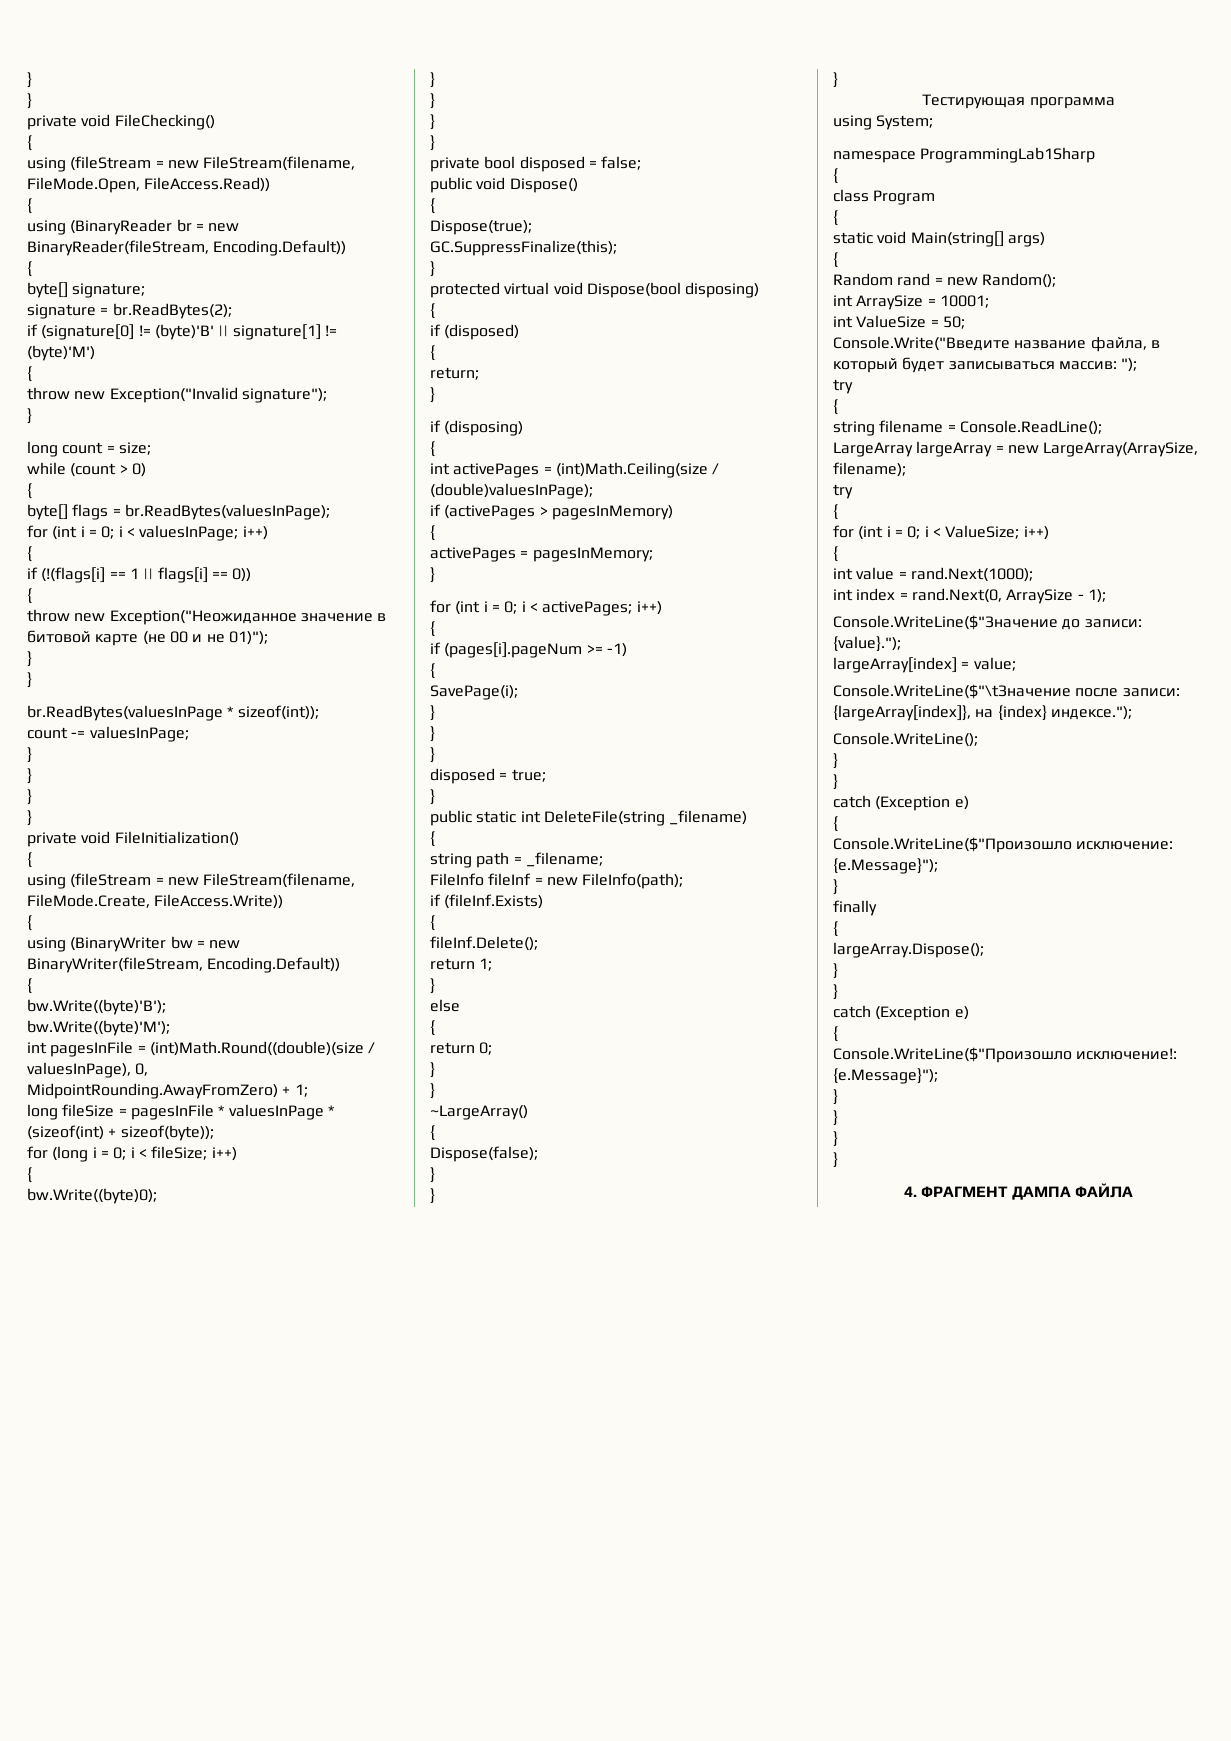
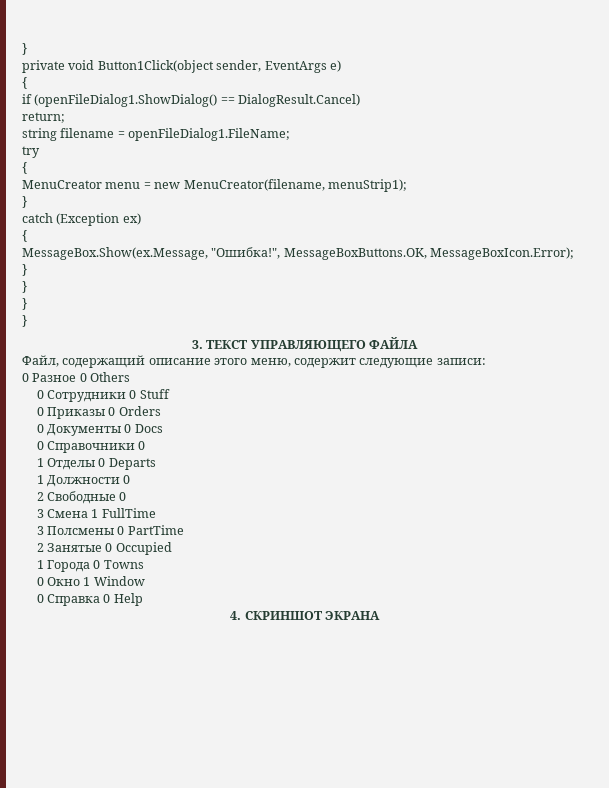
[27,72,32,88] [27,93,32,109] [27,114,215,130] [27,135,32,151] [27,156,356,172] [27,177,271,193] [27,198,32,214] [27,219,240,235] [27,240,347,256] [27,261,32,277] [27,282,146,298] [27,303,232,319] [27,324,337,340] [27,345,95,361] [27,366,32,382] [27,387,327,403] [27,408,32,424] [27,441,151,457] [27,462,146,477] [27,483,32,499] [27,504,330,520] [27,525,268,541] [27,546,32,562] [27,567,252,583] [27,588,32,604] [27,609,387,625] [27,630,268,646] [27,651,32,667] [27,672,32,688] [27,705,319,721] [27,726,189,742] [27,747,32,763] [27,768,32,784] [27,789,32,805] [27,810,32,826] [27,831,239,847] [27,852,32,868] [27,873,356,889] [27,894,284,909] [27,915,32,931] [27,936,241,952] [27,957,341,973] [27,978,32,994] [27,999,166,1015] [27,1020,170,1036] [27,1041,376,1057] [27,1062,149,1078] [27,1083,308,1099] [27,1104,334,1120] [27,1125,214,1141] [27,1146,237,1162] [27,1167,32,1183] [27,1188,157,1204] [430,72,435,88] [430,93,435,109] [430,114,435,130] [430,135,435,151] [430,156,642,172] [430,177,578,193] [430,198,435,214] [430,220,532,235] [430,240,617,256] [430,261,435,277] [430,282,760,298] [430,303,435,319] [430,324,520,340] [430,345,435,361] [430,367,479,380] [430,387,435,403] [430,420,524,436] [430,441,435,457] [430,462,720,478] [430,483,593,499] [430,504,673,520] [430,525,435,541] [430,547,653,562] [430,567,435,583] [430,600,662,616] [430,621,435,637] [430,642,627,658] [430,663,435,679] [430,685,518,700] [430,705,435,721] [430,726,435,742] [430,747,435,763] [430,768,546,784] [430,789,435,805] [430,810,748,826] [430,831,435,847] [430,852,603,868] [430,873,684,889] [430,894,544,909] [430,915,435,931] [430,936,538,951] [430,958,493,971] [430,978,435,994] [430,999,460,1012] [430,1020,435,1036] [430,1042,493,1055] [430,1062,435,1078] [430,1083,435,1099] [430,1105,528,1120] [430,1125,435,1141] [430,1146,538,1162] [430,1167,435,1183] [430,1188,435,1204] [833,72,838,88] [922,94,1115,109] [833,115,934,130] [833,147,1096,163] [833,168,838,184] [833,189,936,205] [833,210,838,226] [833,231,1045,247] [833,252,838,268] [833,273,1057,288] [833,295,989,310] [833,315,965,329] [833,336,1160,352] [833,357,1138,373] [833,379,853,394] [833,399,838,415] [833,420,1102,436] [833,441,1199,457] [833,462,906,477] [833,484,853,499] [833,504,838,520] [833,525,1049,540] [833,546,838,562] [833,567,1033,582] [833,588,1106,604] [833,615,1142,630] [833,636,901,652] [833,657,1016,673] [833,684,1180,699] [833,705,1132,721] [833,732,978,747] [833,753,838,769] [833,774,838,790] [833,795,969,811] [833,816,838,832] [833,837,1174,853] [833,858,938,874] [833,879,838,895] [833,900,877,916] [833,921,838,937] [833,942,984,958] [833,963,838,979] [833,984,838,1000] [833,1005,969,1021] [833,1026,838,1042] [833,1047,1178,1063] [833,1068,938,1084] [833,1089,838,1105] [833,1110,838,1126] [833,1131,838,1147] [833,1152,838,1168] [903,1183,1134,1200] } // } // private void FileChecking() // { // using (fileStream = new FileStream(filename, FileMode.Open, FileAccess.Read)) // { // using (BinaryReader br = new BinaryReader(fileStream, Encoding.Default)) // { // byte[] signature; // signature = br.ReadBytes(2); // if (signature[0] != (byte)'B' || signature[1] != (byte)'M') // { // throw new Exception("Invalid signature"); // } // long count = size; // while (count > 0) // { // byte[] flags = br.ReadBytes(valuesInPage); // for (int i = 0; i < valuesInPage; i++) // { // if (!(flags[i] == 1 || flags[i] == 0)) // { // throw new Exception("Неожиданное значение в битовой карте (не 00 и не 01)"); // } // } // br.ReadBytes(valuesInPage * sizeof(int)); // count -= valuesInPage; // } // } // } // } // private void FileInitialization() // { // using (fileStream = new FileStream(filename, FileMode.Create, FileAccess.Write)) // { // using (BinaryWriter bw = new BinaryWriter(fileStream, Encoding.Default)) // { // bw.Write((byte)'B'); // bw.Write((byte)'M'); // int pagesInFile = (int)Math.Round((double)(size / valuesInPage), 0, MidpointRounding.AwayFromZero) + 1; // long fileSize = pagesInFile * valuesInPage * (sizeof(int) + sizeof(byte)); // for (long i = 0; i < fileSize; i++) // { // bw.Write((byte)0); // } // } // } // } // private bool disposed = false; // public void Dispose() // { // Dispose(true); // GC.SuppressFinalize(this); // } // protected virtual void Dispose(bool disposing) // { // if (disposed) // { // return; // } // if (disposing) // { // int activePages = (int)Math.Ceiling(size / (double)valuesInPage); // if (activePages > pagesInMemory) // { // activePages = pagesInMemory; // } // for (int i = 0; i < activePages; i++) // { // if (pages[i].pageNum >= -1) // { // SavePage(i); // } // } // } // disposed = true; // } // public static int DeleteFile(string _filename) // { // string path = _filename; // FileInfo fileInf = new FileInfo(path); // if (fileInf.Exists) // { // fileInf.Delete(); // return 1; // } // else // { // return 0; // } // } // ~LargeArray() // { // Dispose(false); // } // } // } // Тестирующая программа // using System; // namespace ProgrammingLab1Sharp // { // class Program // { // static void Main(string[] args) // { // Random rand = new Random(); // int ArraySize = 10001; // int ValueSize = 50; // Console.Write("Введите название файла, в который будет записываться массив: "); // try // { // string filename = Console.ReadLine(); // LargeArray largeArray = new LargeArray(ArraySize, filename); // try // { // for (int i = 0; i < ValueSize; i++) // { // int value = rand.Next(1000); // int index = rand.Next(0, ArraySize - 1); // Console.WriteLine($"Значение до записи: {value}."); // largeArray[index] = value; // Console.WriteLine($"\tЗначение после записи: {largeArray[index]}, на {index} индексе."); // Console.WriteLine(); // } // } // catch (Exception e) // { // Console.WriteLine($"Произошло исключение: {e.Message}"); // } // finally // { // largeArray.Dispose(); // } // } // catch (Exception e) // { // Console.WriteLine($"Произошло исключение!: {e.Message}"); // } // } // } // } // 4. ФРАГМЕНТ ДАМПА ФАЙЛА -> [22,43,27,55] [22,60,341,73] [22,77,27,89] [22,94,361,107] [22,112,65,123] [22,128,291,141] [22,146,40,158] [22,162,27,174] [22,179,407,192] [22,196,27,208] [22,213,141,226] [22,230,27,242] [22,247,575,260] [22,264,27,276] [22,281,27,293] [22,298,27,310] [22,315,27,327] [191,337,419,352] [22,355,486,368] [22,372,131,382] [36,389,170,402] [36,406,161,419] [36,424,163,436] [36,441,146,453] [36,458,156,470] [36,475,131,487] [36,491,127,504] [36,508,156,518] [36,525,184,535] [36,542,172,555] [36,560,144,572] [36,576,145,586] [36,593,143,606] [230,611,380,620] } // private void Button1Click(object sender, EventArgs e) // { // if (openFileDialog1.ShowDialog() == DialogResult.Cancel) // return; // string filename = openFileDialog1.FileName; // try // { // MenuCreator menu = new MenuCreator(filename, menuStrip1); // } // catch (Exception ex) // { // MessageBox.Show(ex.Message, "Ошибка!", MessageBoxButtons.OK, MessageBoxIcon.Error); // } // } // } // } // 3. ТЕКСТ УПРАВЛЯЮЩЕГО ФАЙЛА // Файл, содержащий описание этого меню, содержит следующие записи: // 0 Разное 0 Others // 0 Сотрудники 0 Stuff // 0 Приказы 0 Orders // 0 Документы 0 Docs // 0 Справочники 0 // 1 Отделы 0 Departs // 1 Должности 0 // 2 Свободные 0 // 3 Смена 1 FullTime // 3 Полсмены 0 PartTime // 2 Занятые 0 Occupied // 1 Города 0 Towns // 0 Окно 1 Window // 0 Справка 0 Help // 4. СКРИНШОТ ЭКРАНА

